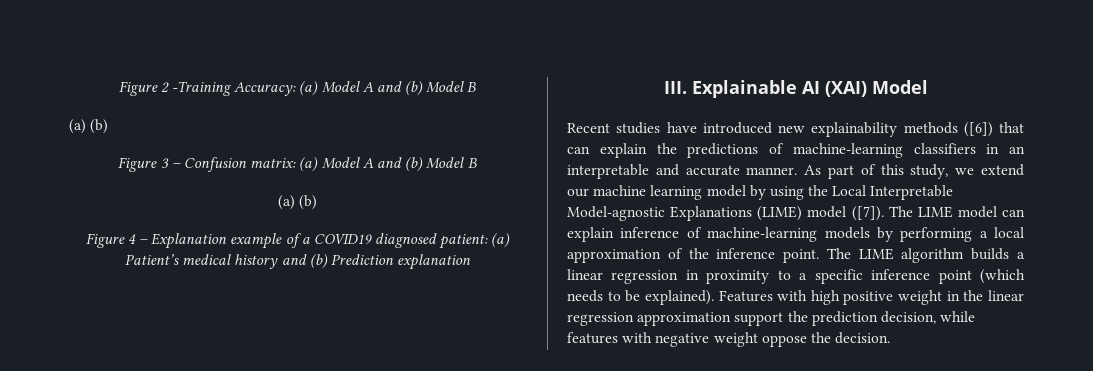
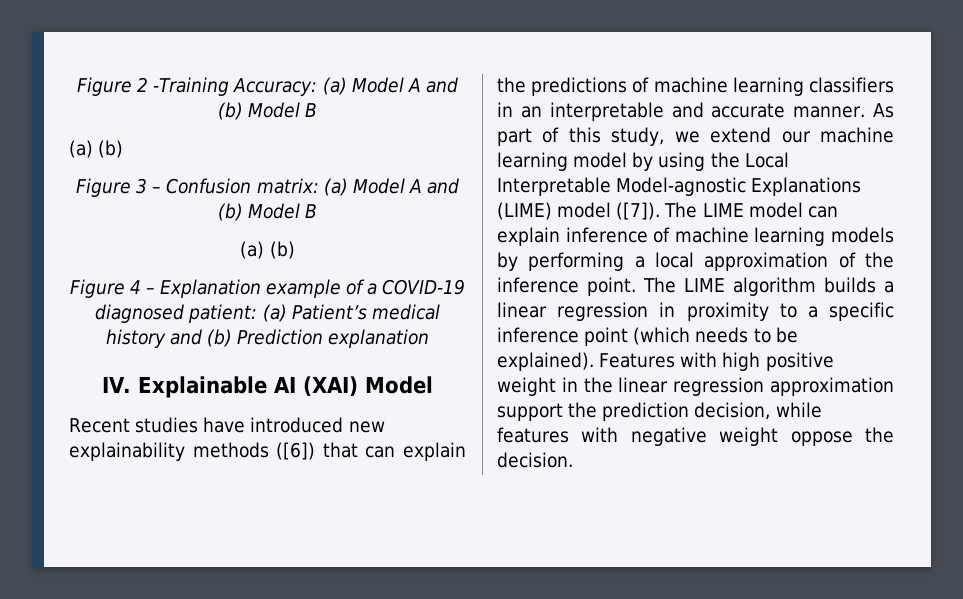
[313,234,373,245] COVID19 -> [382,279,466,295] COVID-19
[663,81,687,94] III. -> [101,376,132,393] IV.
[792,143,903,158] machine-learning -> [653,77,804,96] machine learning
[707,227,818,242] machine-learning -> [674,227,826,246] machine learning

